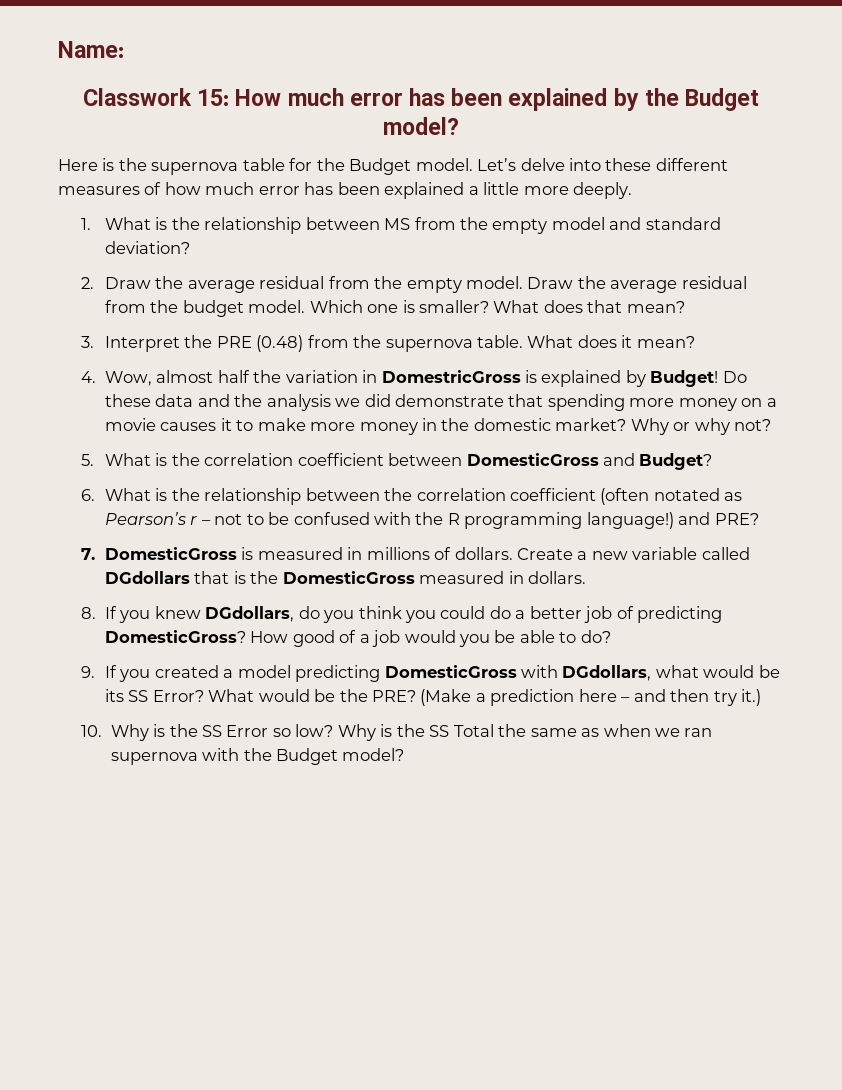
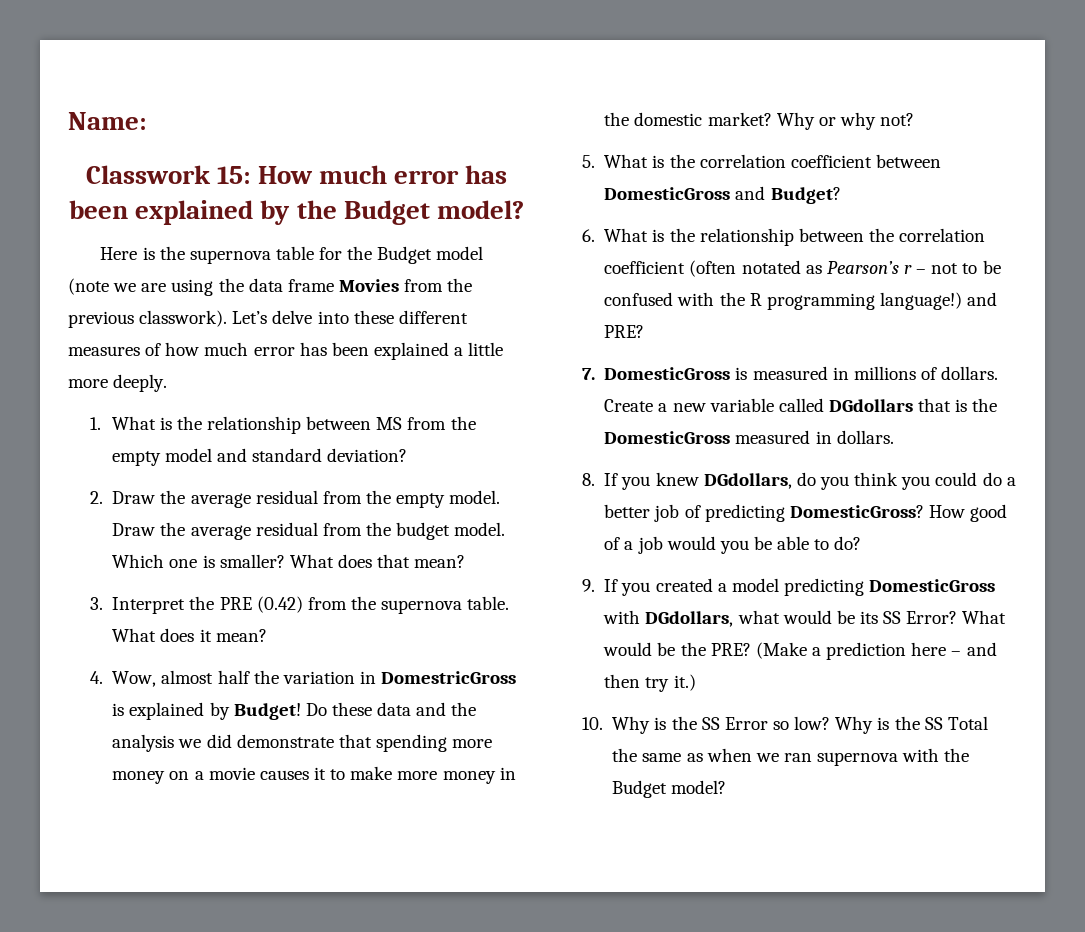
[415,158,473,171] model. -> [436,246,484,260] [68,278,473,296] [68,310,228,328] model (note we are using the data frame Movies from the previous classwork).
[256,335,304,352] (0.48) -> [256,596,303,613] (0.42)

